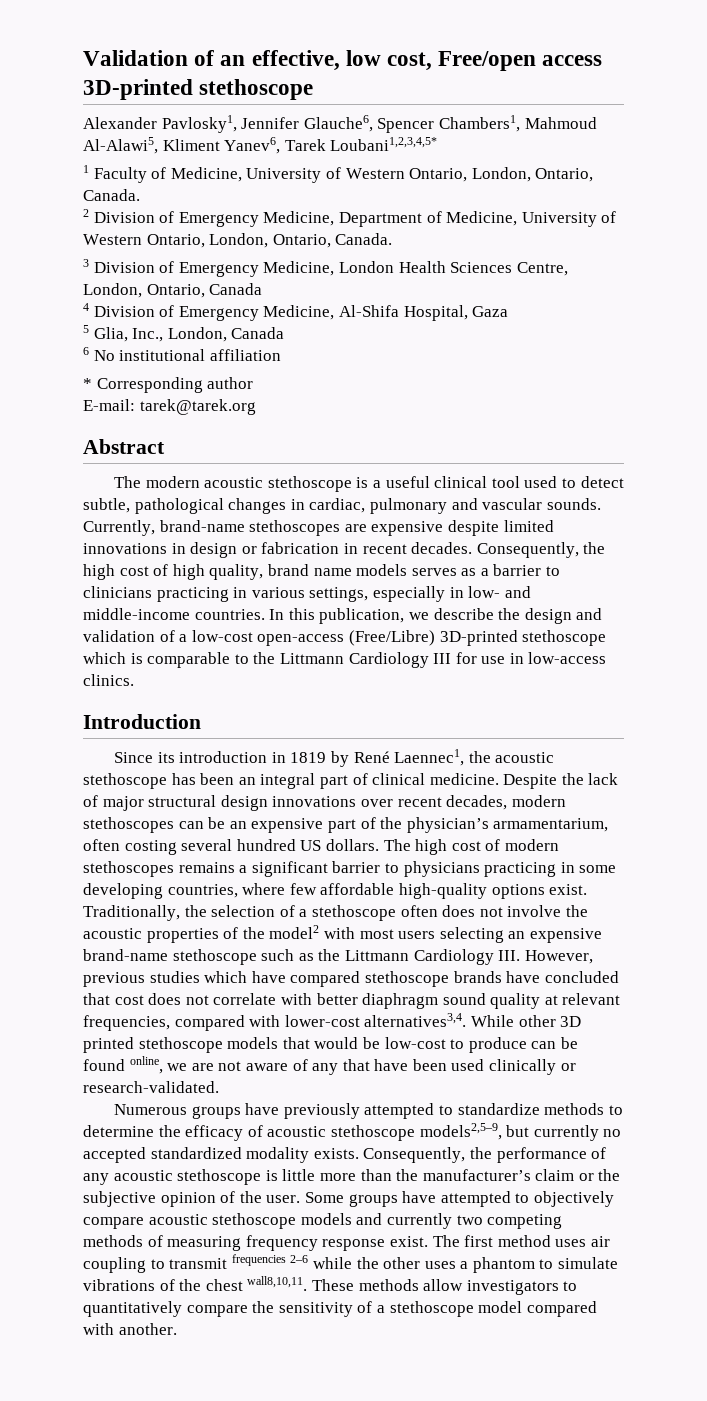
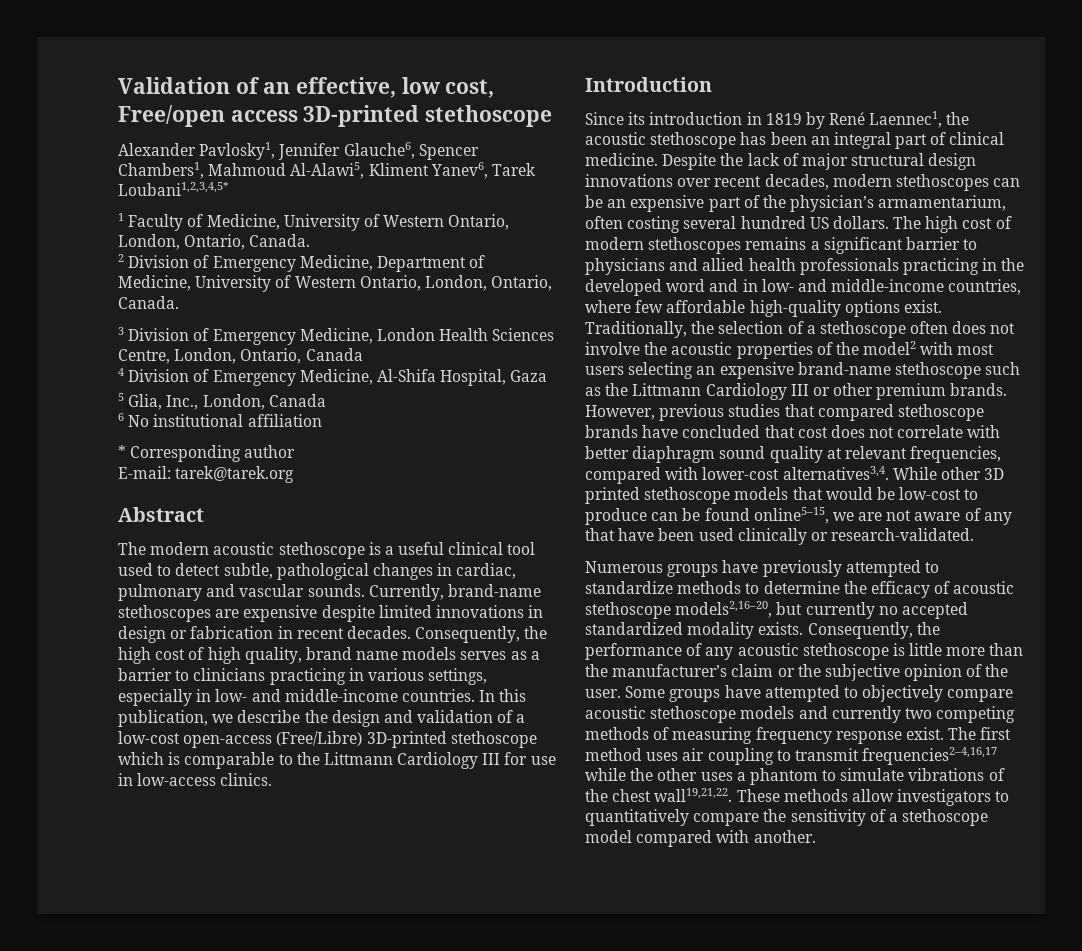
[484,862,617,877] [83,883,163,899] practicing in some developing -> [669,258,1025,275] [585,279,945,296] and allied health professionals practicing in the developed word and in low- and middle-income
[498,950,521,961] III. -> [790,383,1008,400] III or other premium brands.
[204,971,286,983] which have -> [784,404,815,417] that
[129,1056,163,1074] online, -> [753,507,829,524] online5–15,
[419,1123,502,1140] models2,5–9, -> [675,601,773,618] models2,16–20,
[231,1254,309,1266] frequencies 2–6 -> [862,747,998,765] frequencies2–4,16,17
[247,1276,308,1291] wall8,10,11. -> [654,788,733,802] wall19,21,22.

